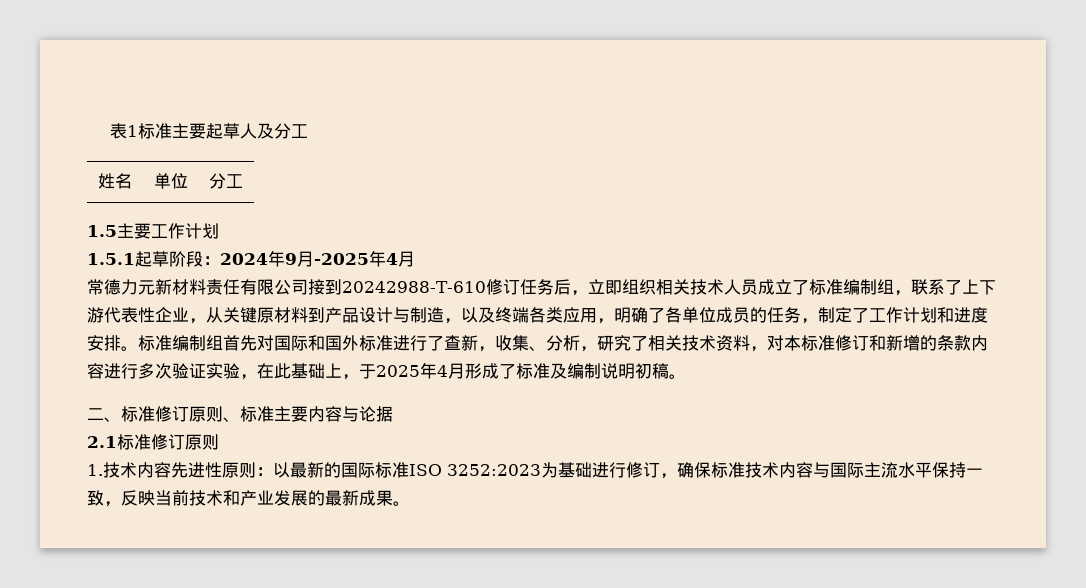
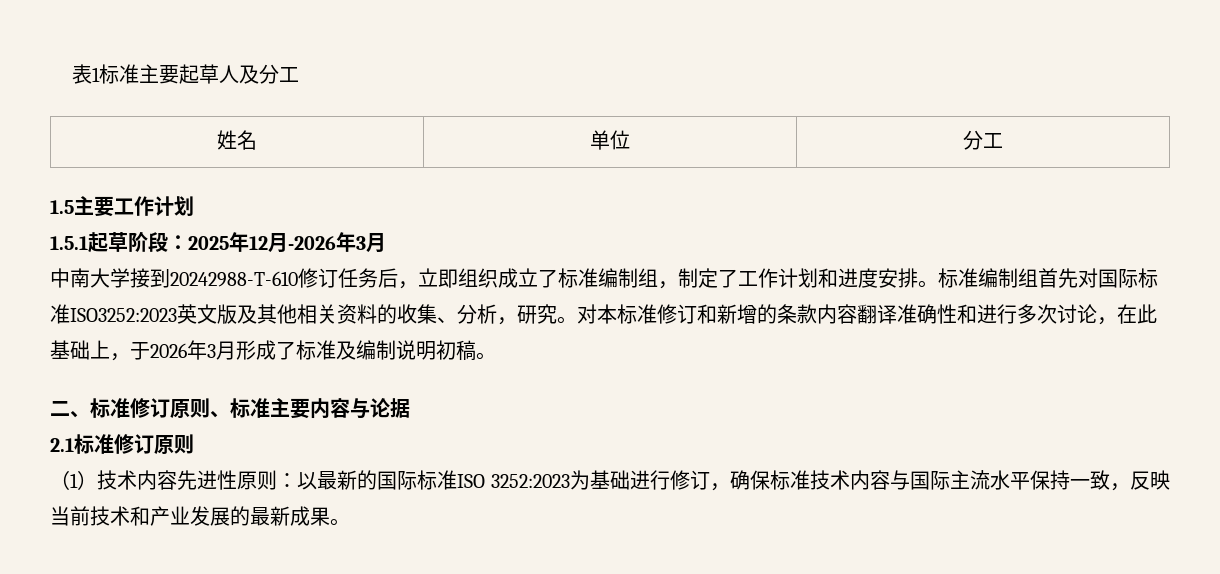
[220,250,415,267] [87,279,308,295] 2024年9月-2025年4月 // 常德力元新材料责任有限公司 -> [188,232,386,253] [50,268,130,288] 2025年12月-2026年3月 // 中南大学
[655,279,758,295] 相关技术人员 -> (498, 278) none
[910,279,996,295] [87,307,818,324] 联系了上下游代表性企业，从关键原材料到产品设计与制造，以及终端各类应用，明确了各单位成员的任务， -> (678, 285) none
[308,335,767,352] 和国外标准进行了查新，收集、分析，研究了相关技术资料， -> [1138,268,1158,288] [50,304,577,325] 标准ISO3252:2023英文版及其他相关资料的收集、分析，研究。
[104,363,240,379] 进行多次验证实验 -> [857,304,1097,324] 翻译准确性和进行多次讨论
[376,362,448,379] 2025年4 -> [150,340,216,360] 2026年3
[87,464,103,476] 1. -> [50,470,97,490] （1）

